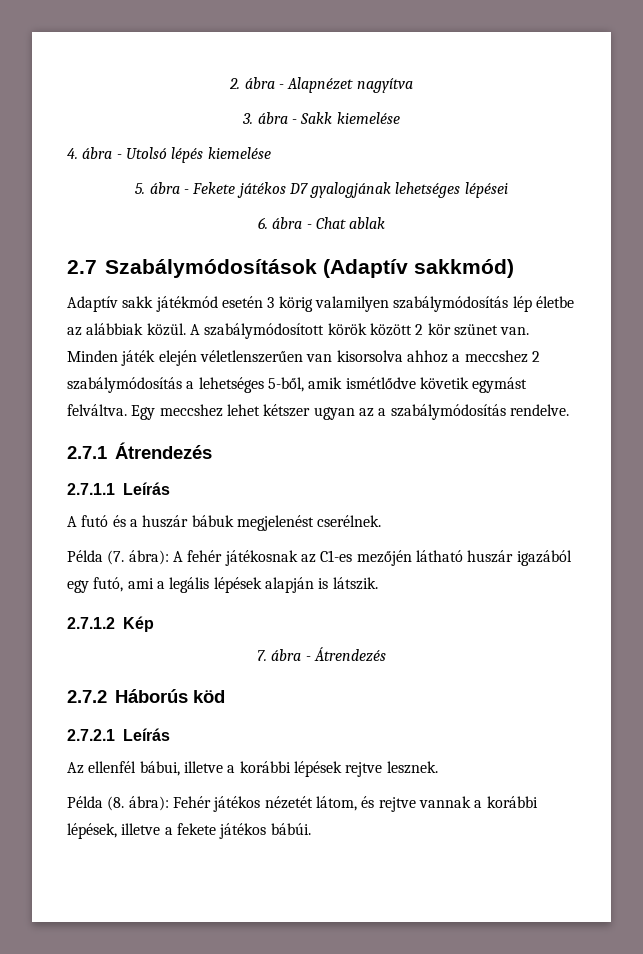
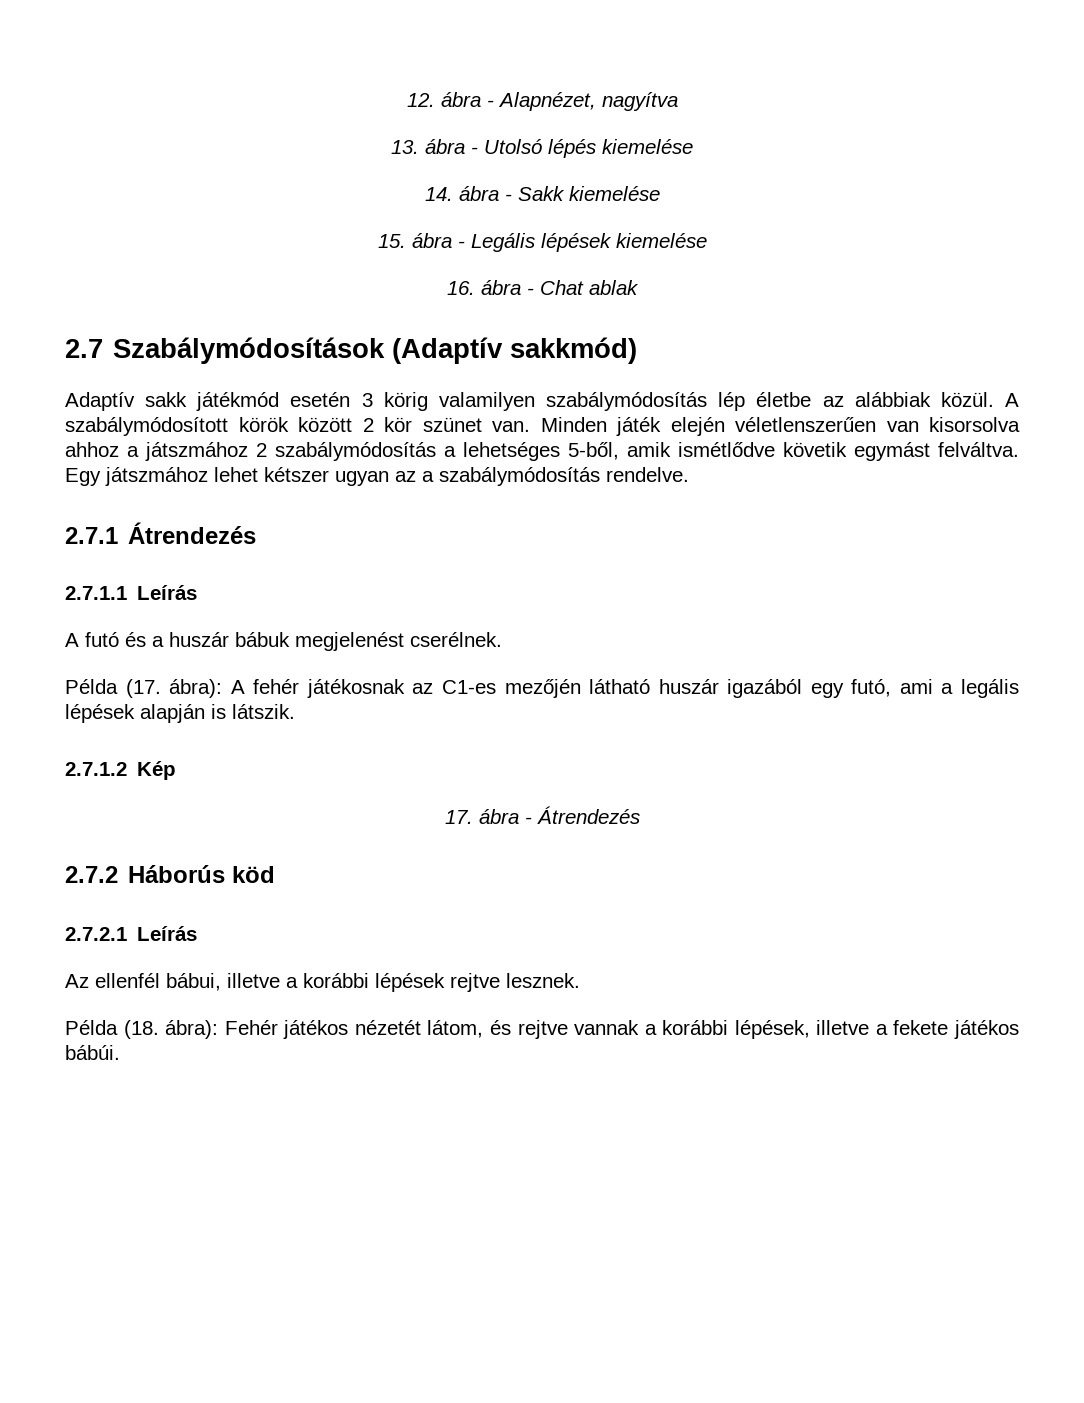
[229,77,354,93] 2. ábra - Alapnézet -> [406,92,596,111] 12. ábra - Alapnézet,
[242,112,400,124] [67,148,78,159] 3. ábra - Sakk kiemelése // 4. -> [391,140,419,154] 13.
[135,182,508,198] [257,217,268,229] 5. ábra - Fekete játékos D7 gyalogjának lehetséges lépései // 6. -> [424,186,660,201] [377,233,707,252] [447,281,475,295] 14. ábra - Sakk kiemelése // 15. ábra - Legális lépések kiemelése // 16.
[464,350,528,363] meccshez -> [145,442,248,461] játszmához
[159,404,223,417] meccshez -> [105,467,208,486] játszmához
[107,550,125,565] (7. -> [125,679,161,698] (17.
[257,650,268,661] 7. -> [444,810,473,824] 17.
[107,796,125,811] (8. -> [123,1020,159,1039] (18.

